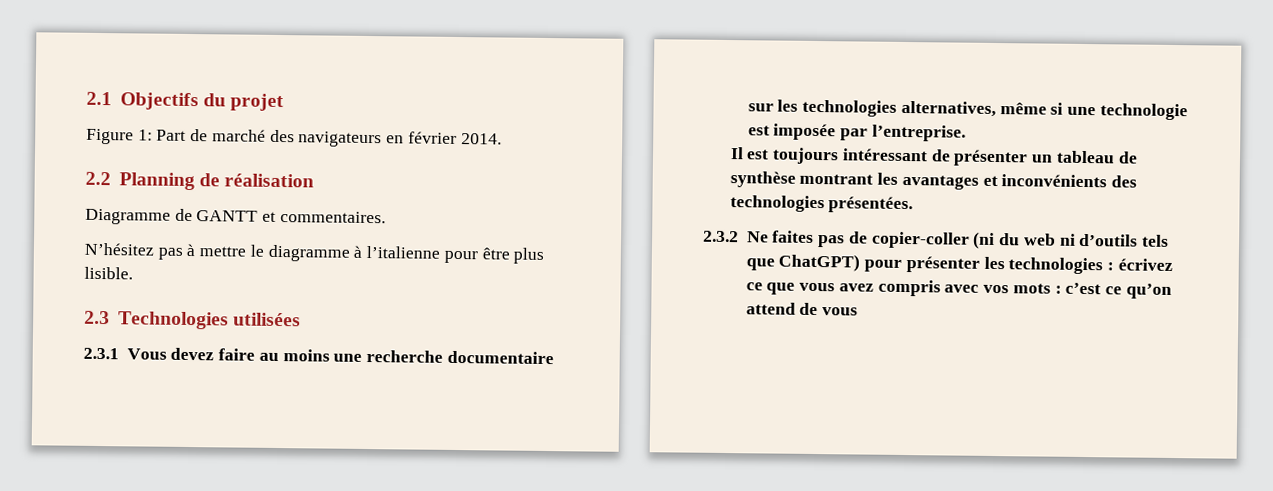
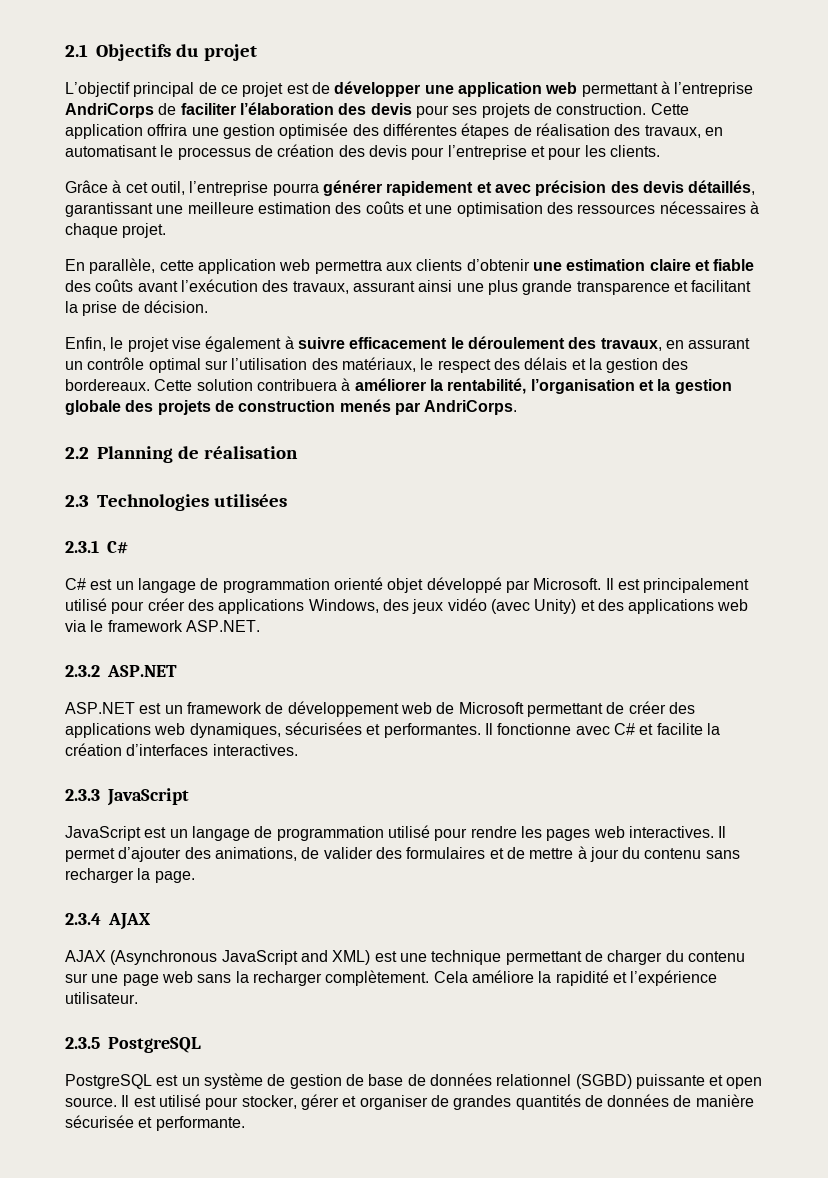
[86,128,502,148] [85,171,315,191] [85,208,386,225] [84,242,545,264] [84,266,133,280] [84,310,302,330] [83,347,554,365] [747,99,1188,121] [747,123,966,142] [729,147,1138,167] [729,171,1138,190] [729,195,914,214] [703,230,1169,250] [745,253,1173,275] [745,279,1172,299] [745,302,859,316] Figure 1: Part de marché des navigateurs en février 2014. // 2.2 Planning de réalisation // Diagramme de GANTT et commentaires. // N’hésitez pas à mettre le diagramme à l’italienne pour être plus lisible. // 2.3 Technologies utilisées // 2.3.1 Vous devez faire au moins une recherche documentaire sur les technologies alternatives, même si une technologie est imposée par l’entreprise. // Il est toujours intéressant de présenter un tableau de synthèse montrant les avantages et inconvénients des technologies présentées. // 2.3.2 Ne faites pas de copier-coller (ni du web ni d’outils tels que ChatGPT) pour présenter les technologies : écrivez ce que vous avez compris avec vos mots : c’est ce qu’on attend de vous -> [65,81,754,97] [65,102,689,118] [65,123,723,139] [65,144,660,160] [65,180,756,196] [65,201,759,217] [65,223,167,238] [65,258,755,274] [65,279,752,295] [65,300,208,316] [65,336,751,352] [65,357,689,373] [65,378,732,394] [65,399,518,415] [65,446,299,463] [65,494,288,511] [65,540,128,554] [65,577,750,593] [65,598,749,614] [65,620,260,632] [65,665,177,677] [65,701,695,717] [65,722,720,738] [65,743,298,756] [65,788,189,806] [65,825,727,841] [65,846,740,862] [65,868,195,883] [65,913,151,930] [65,950,745,965] [65,970,718,986] [65,992,138,1004] [65,1037,201,1053] [65,1073,763,1089] [65,1094,754,1110] [65,1115,245,1131] L’objectif principal de ce projet est de développer une application web permettant à l’entreprise AndriCorps de faciliter l’élaboration des devis pour ses projets de construction. Cette application offrira une gestion optimisée des différentes étapes de réalisation des travaux, en automatisant le processus de création des devis pour l’entreprise et pour les clients. // Grâce à cet outil, l’entreprise pourra générer rapidement et avec précision des devis détaillés, garantissant une meilleure estimation des coûts et une optimisation des ressources nécessaires à chaque projet. // En parallèle, cette application web permettra aux clients d’obtenir une estimation claire et fiable des coûts avant l’exécution des travaux, assurant ainsi une plus grande transparence et facilitant la prise de décision. // Enfin, le projet vise également à suivre efficacement le déroulement des travaux, en assurant un contrôle optimal sur l’utilisation des matériaux, le respect des délais et la gestion des bordereaux. Cette solution contribuera à améliorer la rentabilité, l’organisation et la gestion globale des projets de construction menés par AndriCorps. // 2.2 Planning de réalisation // 2.3 Technologies utilisées // 2.3.1 C# // C# est un langage de programmation orienté objet développé par Microsoft. Il est principalement utilisé pour créer des applications Windows, des jeux vidéo (avec Unity) et des applications web via le framework ASP.NET. // 2.3.2 ASP.NET // ASP.NET est un framework de développement web de Microsoft permettant de créer des applications web dynamiques, sécurisées et performantes. Il fonctionne avec C# et facilite la création d’interfaces interactives. // 2.3.3 JavaScript // JavaScript est un langage de programmation utilisé pour rendre les pages web interactives. Il permet d’ajouter des animations, de valider des formulaires et de mettre à jour du contenu sans recharger la page. // 2.3.4 AJAX // AJAX (Asynchronous JavaScript and XML) est une technique permettant de charger du contenu sur une page web sans la recharger complètement. Cela améliore la rapidité et l’expérience utilisateur. // 2.3.5 PostgreSQL // PostgreSQL est un système de gestion de base de données relationnel (SGBD) puissante et open source. Il est utilisé pour stocker, gérer et organiser de grandes quantités de données de manière sécurisée et performante.

